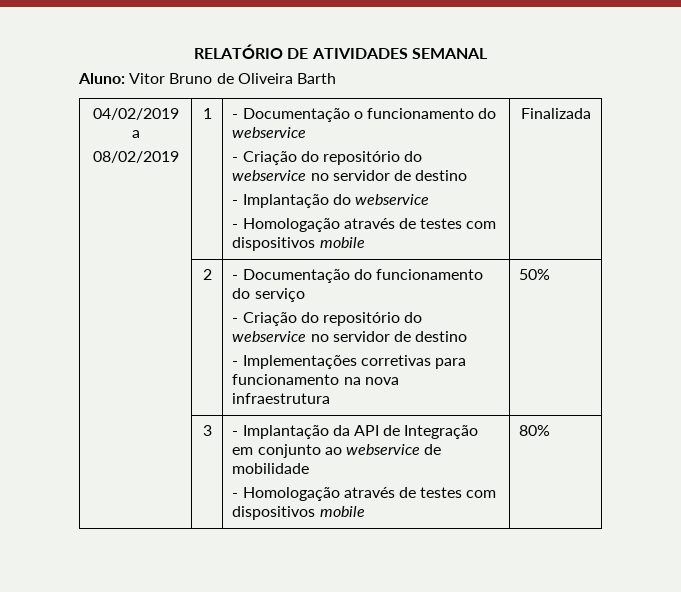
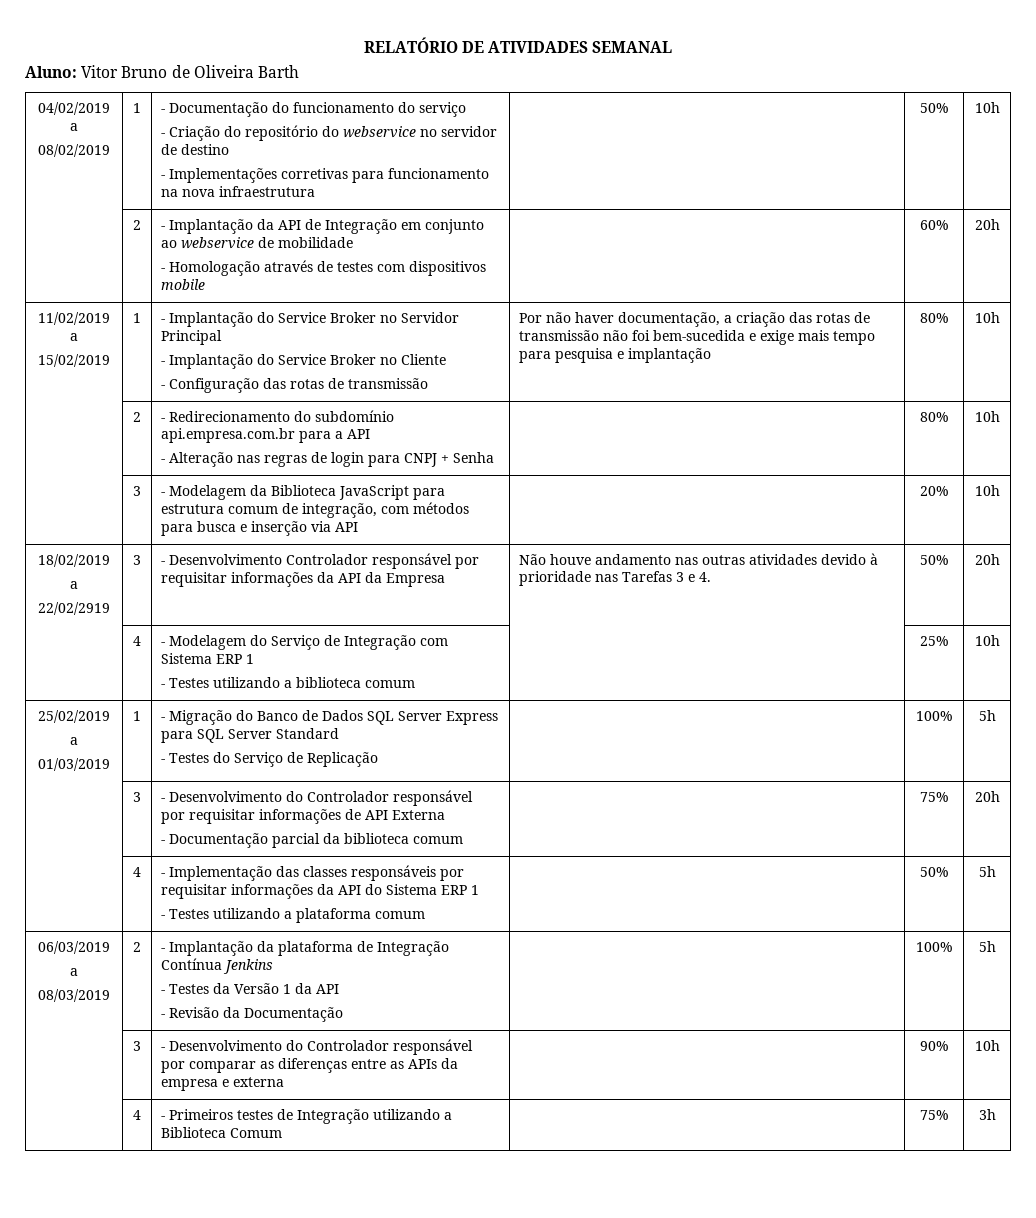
[232,108,497,122] [232,127,307,138] [232,151,423,165] [232,170,468,181] [232,194,430,208] [232,218,497,232] [232,237,365,251] [520,108,591,119] [202,269,212,280] | - Documentação o funcionamento do webservice // - Criação do repositório do webservice no servidor de destino // - Implantação do webservice // - Homologação através de testes com dispositivos mobile | Finalizada // | 2 -> (141, 108) none
[519,269,551,280] [202,425,212,436] 50% // | 3 -> [919,103,949,113] [974,102,1000,113] [133,220,141,230] | 50% | 10h // | 2
[519,425,551,436] 80% -> [919,220,949,230] [974,219,1000,230] [38,312,110,325] [70,333,78,341] [38,354,110,367] [133,313,141,323] [161,312,460,327] [161,330,223,345] [161,354,447,369] [161,378,429,393] [519,312,871,327] [519,330,876,345] [519,348,712,363] [919,313,949,323] [974,312,1000,323] [133,412,141,422] [161,410,395,422] [161,428,371,443] [161,452,495,467] [919,412,949,422] [974,411,1000,422] [133,486,141,496] [161,485,446,500] [161,502,470,518] [161,521,359,536] [919,486,949,496] [974,485,1000,496] [38,554,110,567] [70,581,78,589] [38,602,110,615] [133,555,141,565] [161,553,480,569] [161,572,446,587] [519,553,879,565] [519,571,712,586] [919,555,949,565] [974,554,1000,565] [133,636,141,646] [161,635,449,650] [161,653,255,664] [161,677,416,688] [919,636,949,646] [974,635,1000,646] [38,710,110,723] [70,737,78,745] [38,758,110,771] [133,711,141,721] [161,710,499,725] [161,728,340,743] [161,752,379,767] [915,711,953,721] [978,710,996,721] [133,792,141,802] [161,790,474,806] [161,809,446,824] [161,833,464,848] [919,792,949,802] [974,791,1000,802] [133,867,141,877] [161,865,465,881] [161,884,480,899] [161,908,426,923] [919,867,949,877] [978,866,996,877] [38,941,110,954] [70,968,78,976] [38,989,110,1002] [133,942,141,952] [161,941,450,956] [161,958,274,974] [161,983,340,994] [161,1007,344,1022] [915,942,953,952] [978,941,996,952] [133,1041,141,1051] [161,1039,474,1055] [161,1058,459,1073] [161,1077,285,1091] [919,1041,949,1051] [974,1040,1000,1051] [133,1110,141,1120] [161,1109,453,1124] [161,1127,283,1138] [919,1110,949,1120] [978,1109,996,1120] | 60% | 20h // 11/02/2019 a // 15/02/2019 | 1 | - Implantação do Service Broker no Servidor Principal // - Implantação do Service Broker no Cliente // - Configuração das rotas de transmissão | Por não haver documentação, a criação das rotas de transmissão não foi bem-sucedida e exige mais tempo para pesquisa e implantação | 80% | 10h // | 2 | - Redirecionamento do subdomínio api.empresa.com.br para a API // - Alteração nas regras de login para CNPJ + Senha | | 80% | 10h // | 3 | - Modelagem da Biblioteca JavaScript para estrutura comum de integração, com métodos para busca e inserção via API | | 20% | 10h // 18/02/2019 // a // 22/02/2919 | 3 | - Desenvolvimento Controlador responsável por requisitar informações da API da Empresa | Não houve andamento nas outras atividades devido à prioridade nas Tarefas 3 e 4. | 50% | 20h // | 4 | - Modelagem do Serviço de Integração com Sistema ERP 1 // - Testes utilizando a biblioteca comum | | 25% | 10h // 25/02/2019 // a // 01/03/2019 | 1 | - Migração do Banco de Dados SQL Server Express para SQL Server Standard // - Testes do Serviço de Replicação | | 100% | 5h // | 3 | - Desenvolvimento do Controlador responsável por requisitar informações de API Externa // - Documentação parcial da biblioteca comum | | 75% | 20h // | 4 | - Implementação das classes responsáveis por requisitar informações da API do Sistema ERP 1 // - Testes utilizando a plataforma comum | | 50% | 5h // 06/03/2019 // a // 08/03/2019 | 2 | - Implantação da plataforma de Integração Contínua Jenkins // - Testes da Versão 1 da API // - Revisão da Documentação | | 100% | 5h // | 3 | - Desenvolvimento do Controlador responsável por comparar as diferenças entre as APIs da empresa e externa | | 90% | 10h // | 4 | - Primeiros testes de Integração utilizando a Biblioteca Comum | | 75% | 3h

